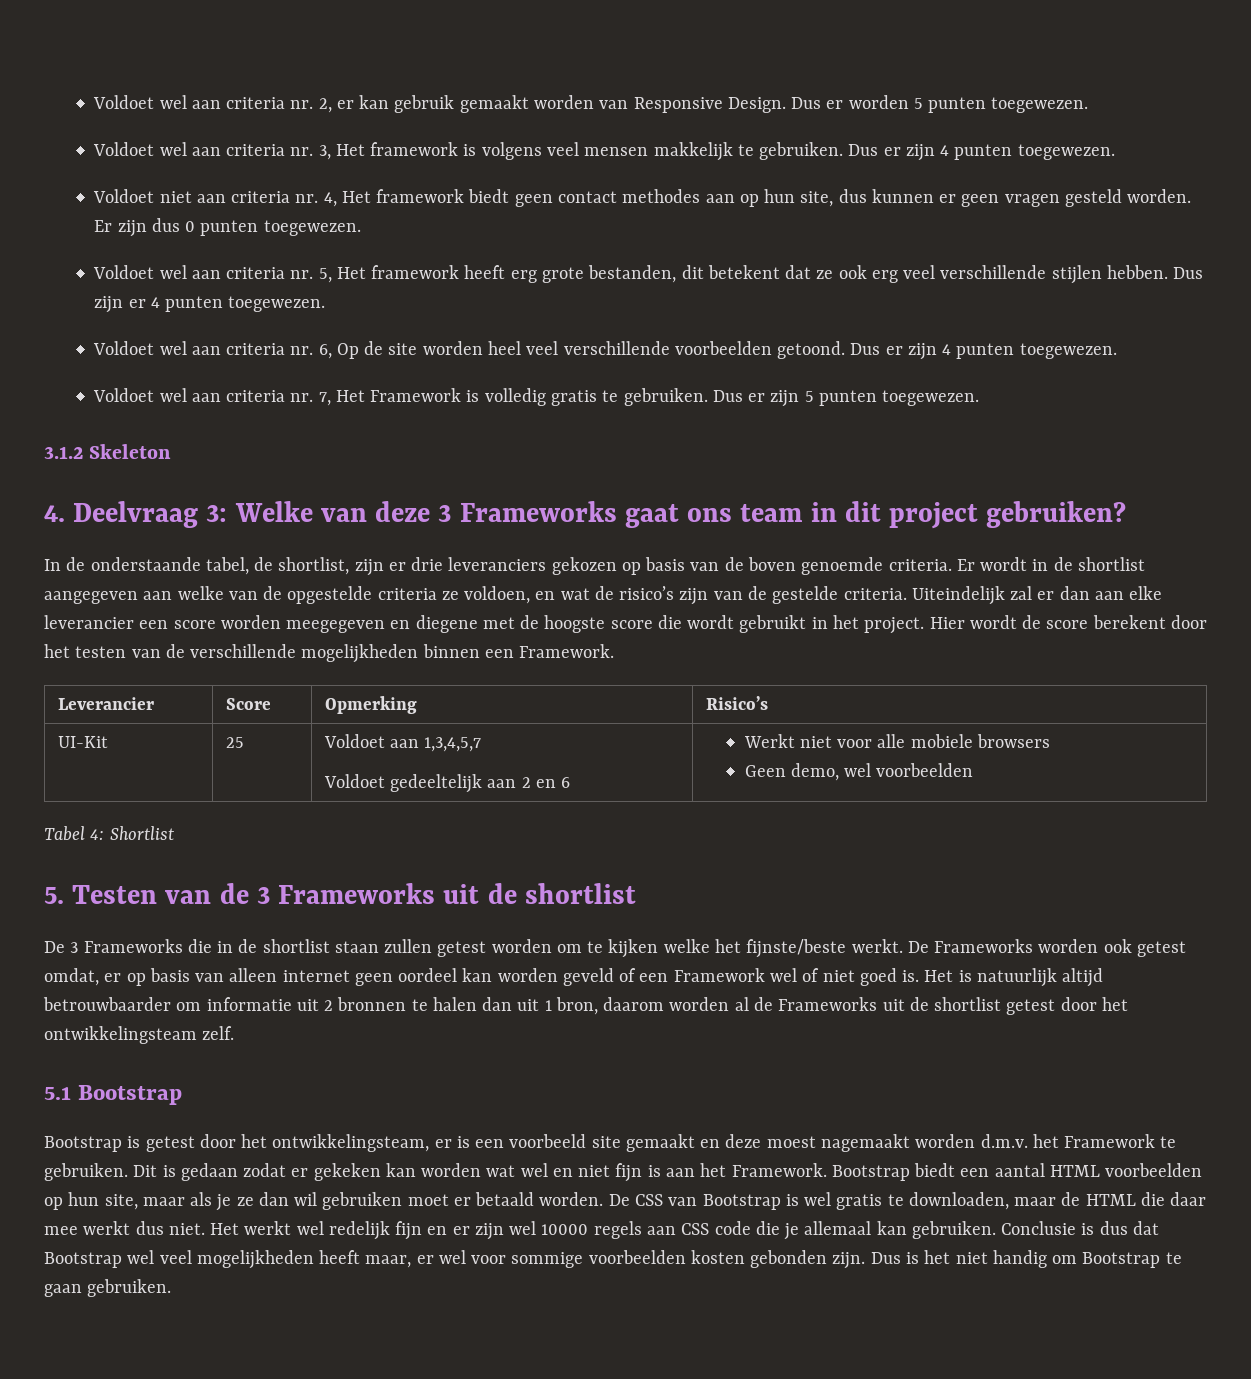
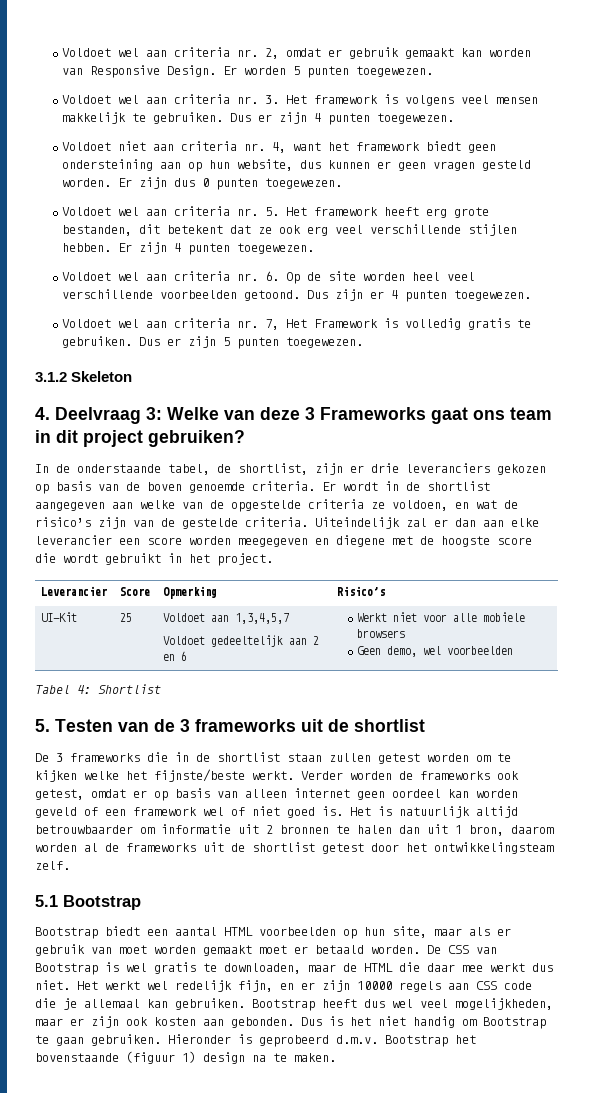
[336,95,390,109] er kan -> [285,48,342,57] omdat er
(529, 104) none -> [460,48,482,57] kan
[791,97,844,109] Dus er -> [222,66,237,75] Er
[318,145,331,160] 3, -> [264,95,279,104] 3.
[341,191,371,203] Het -> [292,142,349,151] want het
[557,189,701,203] contact methodes -> [61,159,153,171] ondersteining
[800,191,834,207] site, -> [236,159,293,171] website,
[318,268,332,283] 5, -> [264,207,279,216] 5.
[1173,267,1204,279] [94,296,326,313] [93,341,332,359] Dus zijn er 4 punten toegewezen. // Voldoet wel aan criteria nr. 6, -> [117,242,314,255] [61,271,279,281] Er zijn 4 punten toegewezen. // Voldoet wel aan criteria nr. 6.
[885,343,937,360] er zijn -> [334,289,384,301] zijn er
[929,615,1207,629] [44,644,615,663] Hier wordt de score berekent door het testen van de verschillende mogelijkheden binnen een Framework. -> (273, 559) none
[278,883,436,904] Frameworks -> [195,719,296,732] frameworks
[83,939,183,953] Frameworks -> [70,753,140,762] frameworks
[907,939,1186,957] [44,968,99,986] De Frameworks worden ook getest omdat, -> [301,771,519,780] [35,789,126,800] Verder worden de frameworks ook getest, omdat
[673,968,765,982] Framework -> [133,807,197,816] framework
[778,997,878,1011] Frameworks -> [126,843,196,852] frameworks
[127,1134,1177,1152] [44,1163,910,1182] is getest door het ontwikkelingsteam, er is een voorbeeld site gemaakt en deze moest nagemaakt worden d.m.v. het Framework te gebruiken. Dit is gedaan zodat er gekeken kan worden wat wel en niet fijn is aan het Framework. Bootstrap -> (98, 933) none
[216,1192,403,1211] je ze dan wil gebruiken -> [497,928,511,936] [35,944,252,956] er gebruik van moet worden gemaakt
[395,1221,423,1240] fijn -> [238,980,273,992] fijn,
[509,1221,537,1235] wel -> (350, 986) none
[1001,1221,1159,1235] [44,1250,866,1269] Conclusie is dus dat Bootstrap wel veel mogelijkheden heeft maar, er wel voor sommige voorbeelden kosten gebonden zijn. -> [252,998,553,1011] [35,1016,294,1028] Bootstrap heeft dus wel veel mogelijkheden, maar er zijn ook kosten aan gebonden.
(172, 1288) none -> [168,1034,476,1047] [35,1051,336,1064] Hieronder is geprobeerd d.m.v. Bootstrap het bovenstaande (figuur 1) design na te maken.

